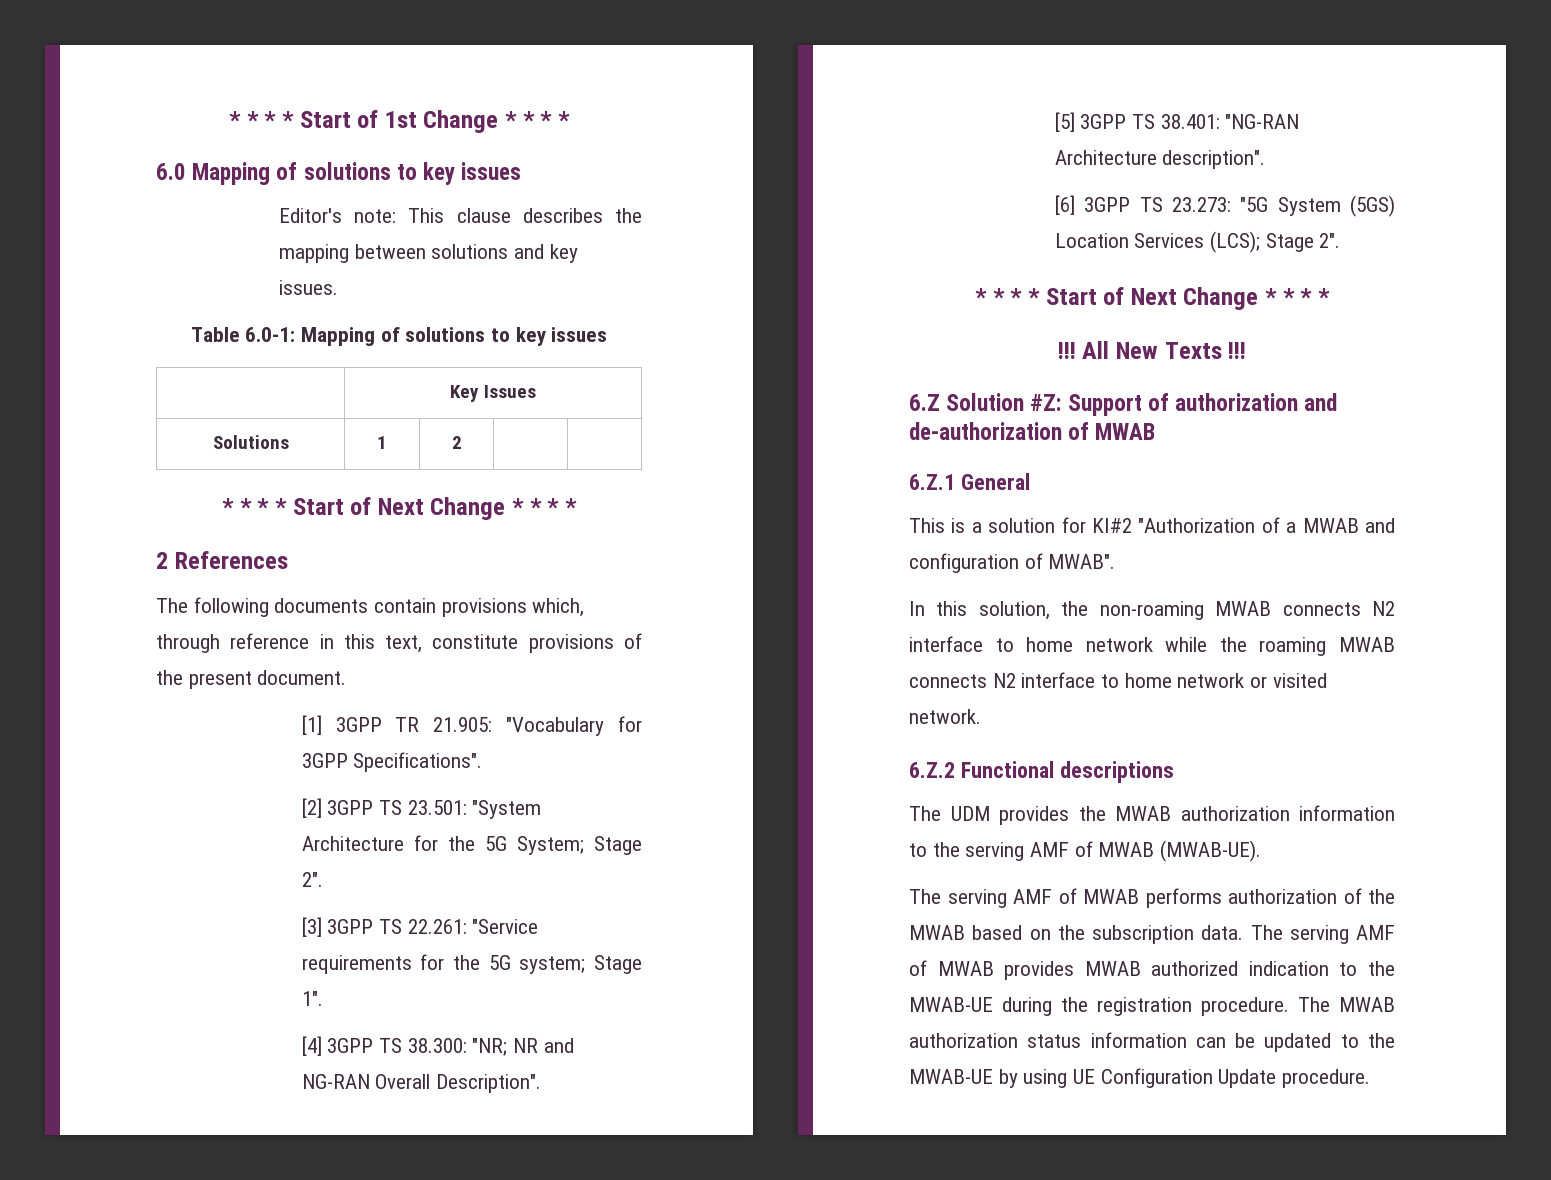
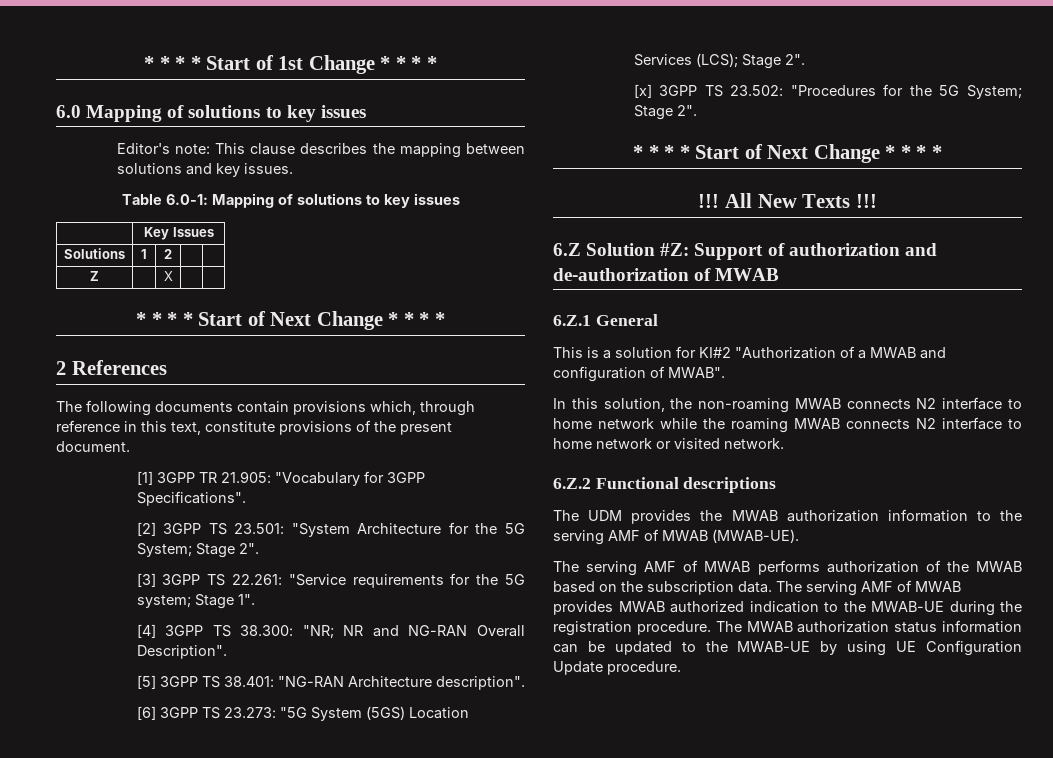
(462, 442) none -> [90,271,99,281] [163,271,173,281] // Z | | X | |
(1341, 240) none -> [633,84,1022,99] [633,105,697,120] // [x] 3GPP TS 23.502: "Procedures for the 5G System; Stage 2".

